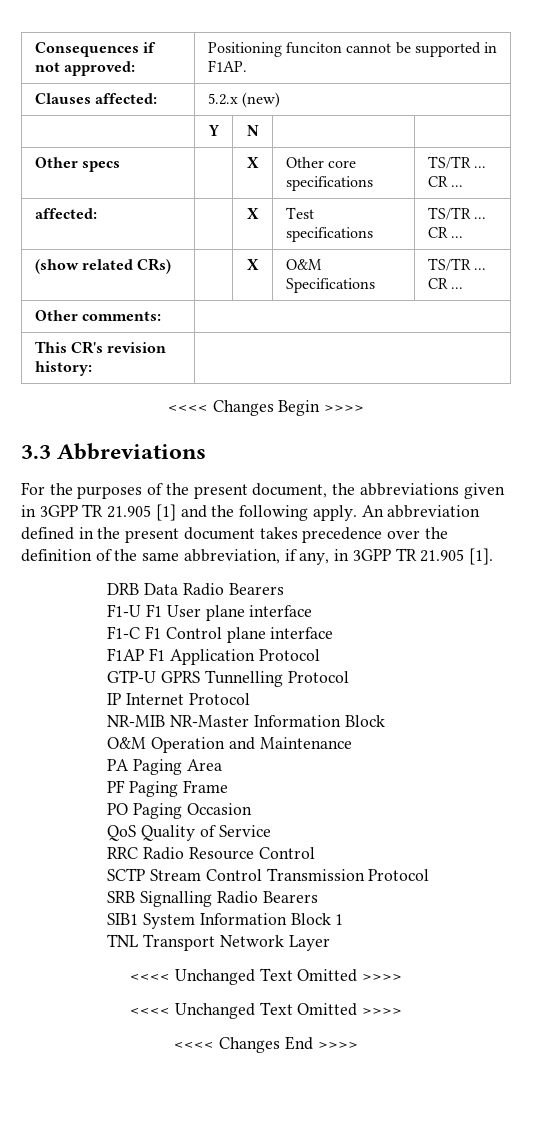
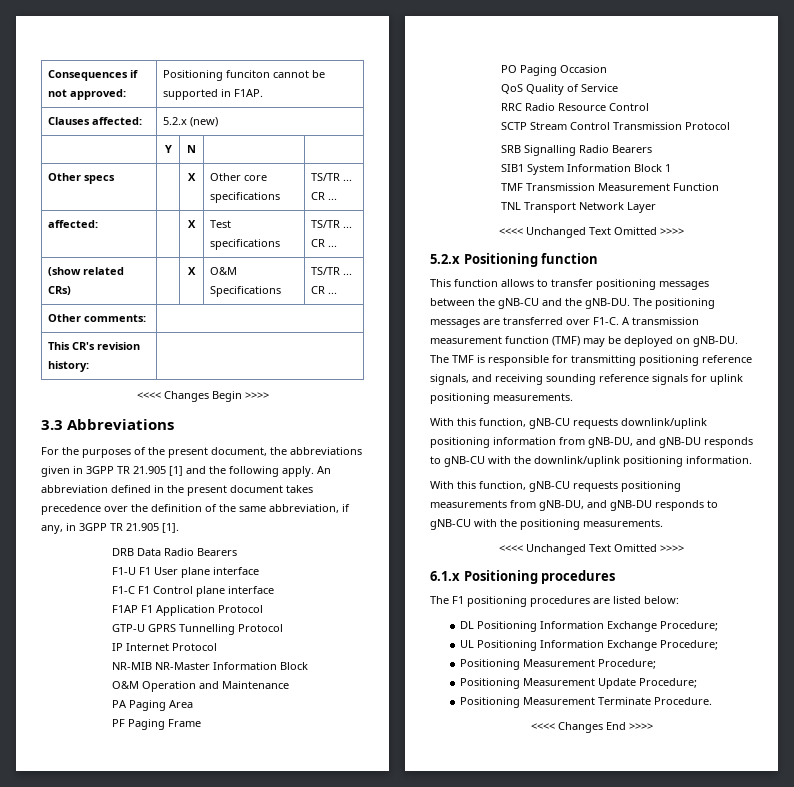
(344, 919) none -> [501,183,720,191] // TMF Transmission Measurement Function
[130,1002,402,1019] // <<<< Unchanged Text Omitted >>>> -> [430,253,599,267] [430,279,709,290] [430,298,715,309] [430,317,699,328] [430,336,738,347] [430,355,752,366] [430,374,743,385] [430,393,573,404] [430,418,707,429] [430,437,753,448] [430,456,752,467] [430,481,681,492] [430,500,718,511] [430,519,663,530] [499,544,684,555] [430,570,616,584] [430,596,679,607] [459,621,718,632] [459,640,718,651] [459,659,656,670] [459,678,697,689] [459,697,712,708] // 5.2.x Positioning function // This function allows to transfer positioning messages between the gNB-CU and the gNB-DU. The positioning messages are transferred over F1-C. A transmission measurement function (TMF) may be deployed on gNB-DU. The TMF is responsible for transmitting positioning reference signals, and receiving sounding reference signals for uplink positioning measurements. // With this function, gNB-CU requests downlink/uplink positioning information from gNB-DU, and gNB-DU responds to gNB-CU with the downlink/uplink positioning information. // With this function, gNB-CU requests positioning measurements from gNB-DU, and gNB-DU responds to gNB-CU with the positioning measurements. // <<<< Unchanged Text Omitted >>>> // 6.1.x Positioning procedures // The F1 positioning procedures are listed below: // DL Positioning Information Exchange Procedure; // UL Positioning Information Exchange Procedure; // Positioning Measurement Procedure; // Positioning Measurement Update Procedure; // Positioning Measurement Terminate Procedure.

